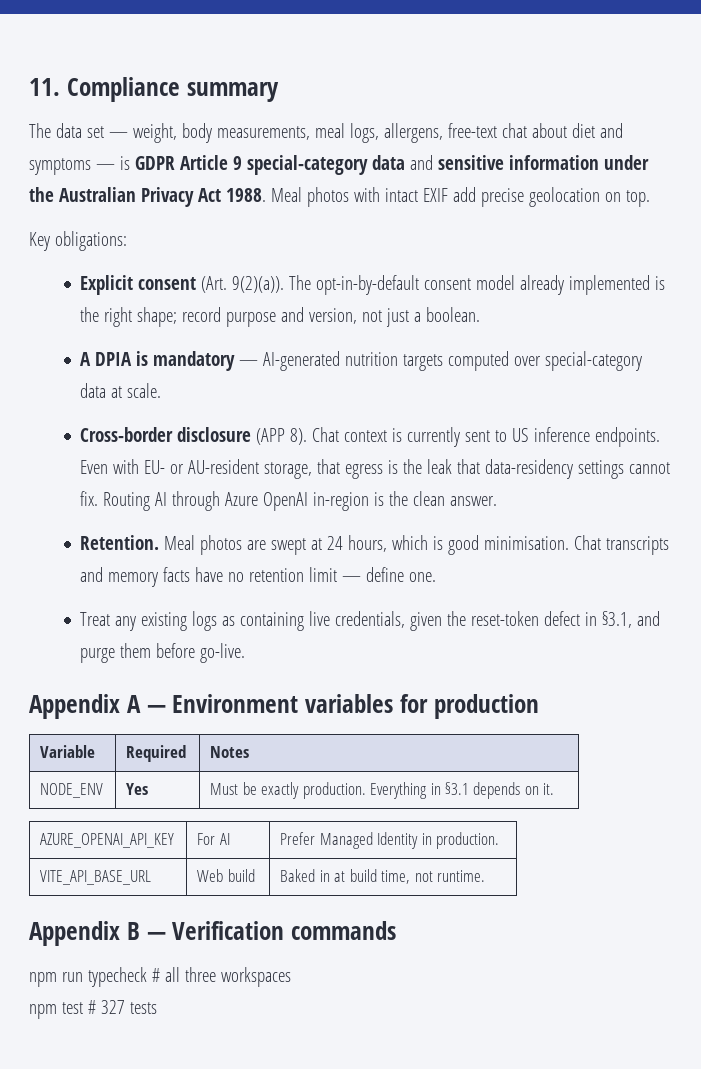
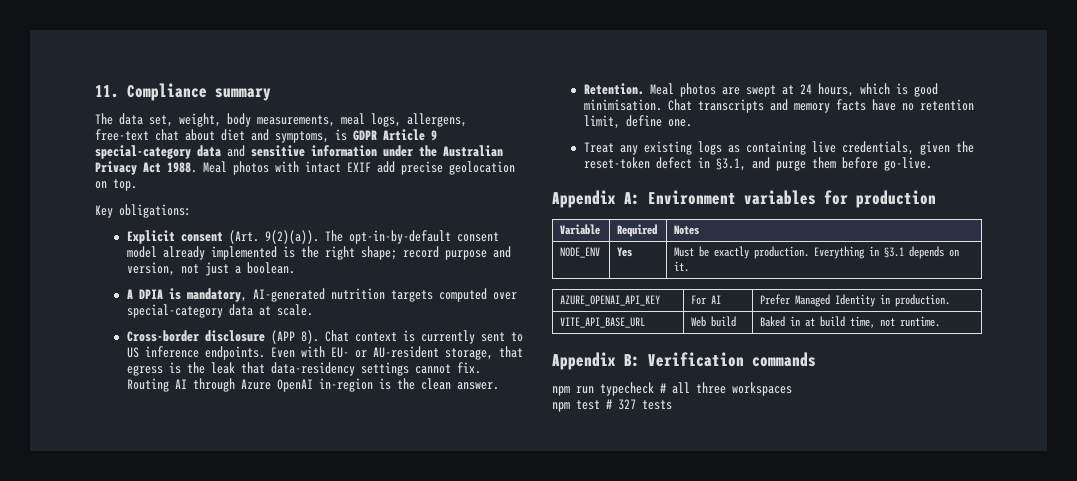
[86,126,128,138] set — -> [149,115,173,127] set,
[29,158,115,175] symptoms — -> [275,131,329,143] symptoms,
[153,351,259,371] mandatory — -> [186,288,247,302] mandatory,
[309,567,362,582] limit — -> [583,115,620,129] limit,
[126,695,166,713] A — -> [624,192,640,205] A:
[126,922,166,940] B — -> [624,354,640,367] B:

